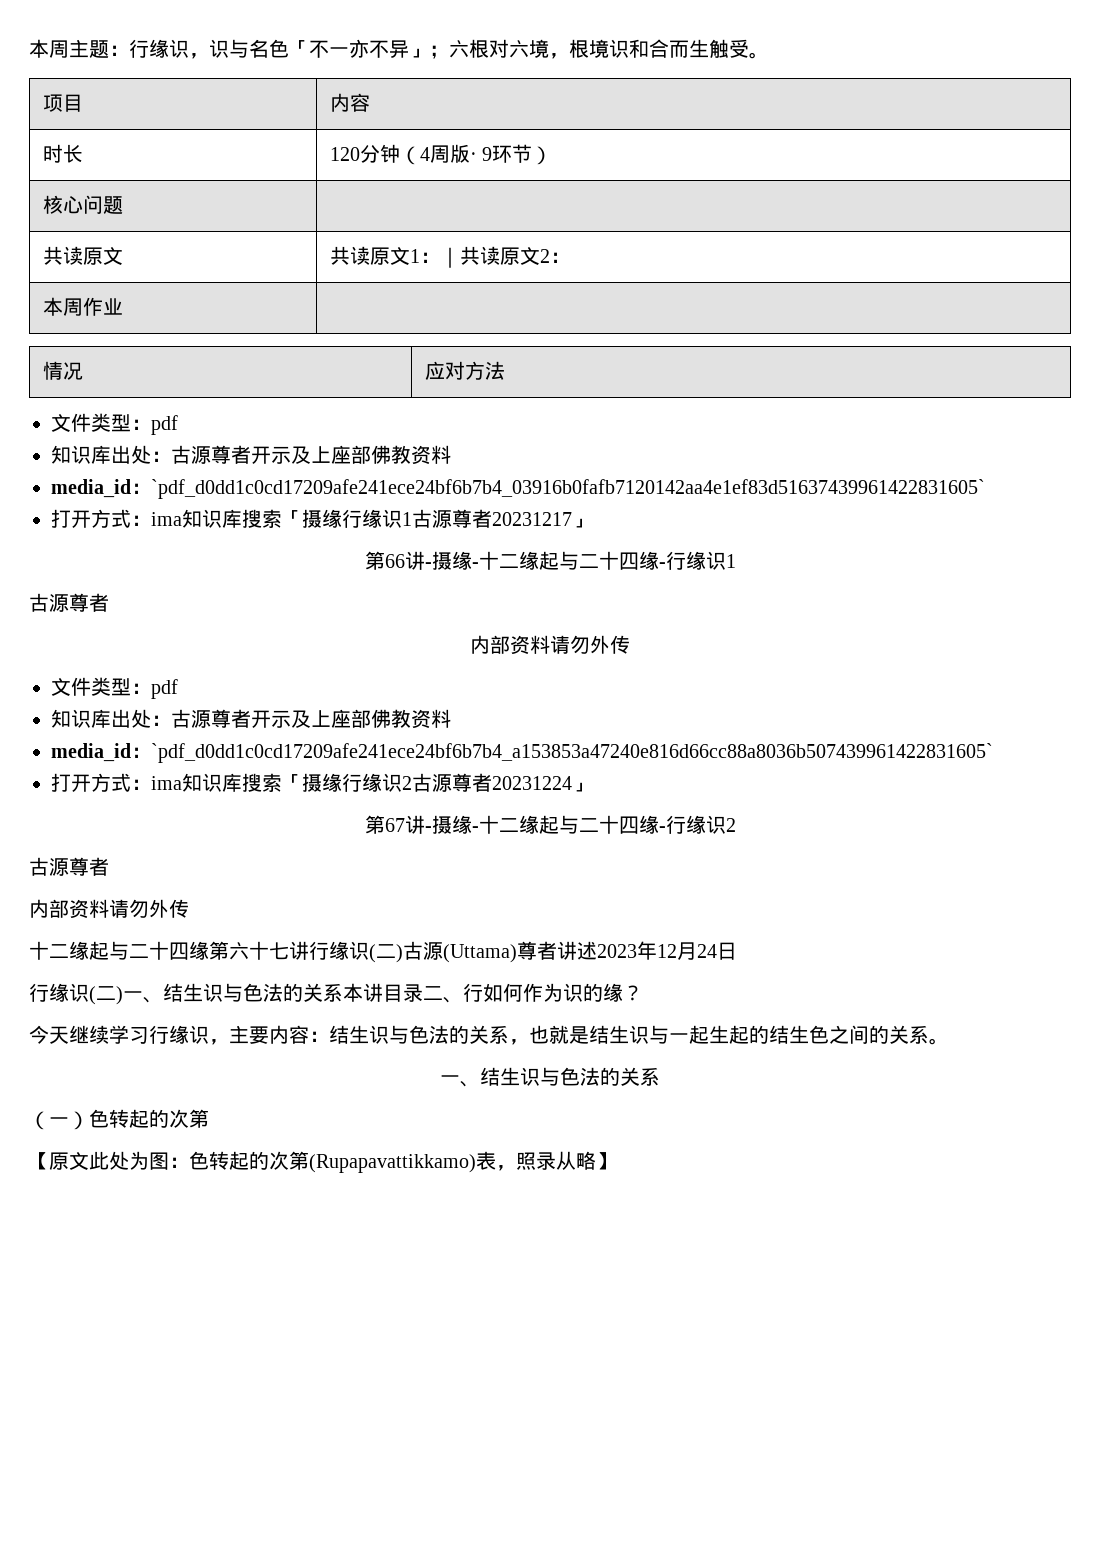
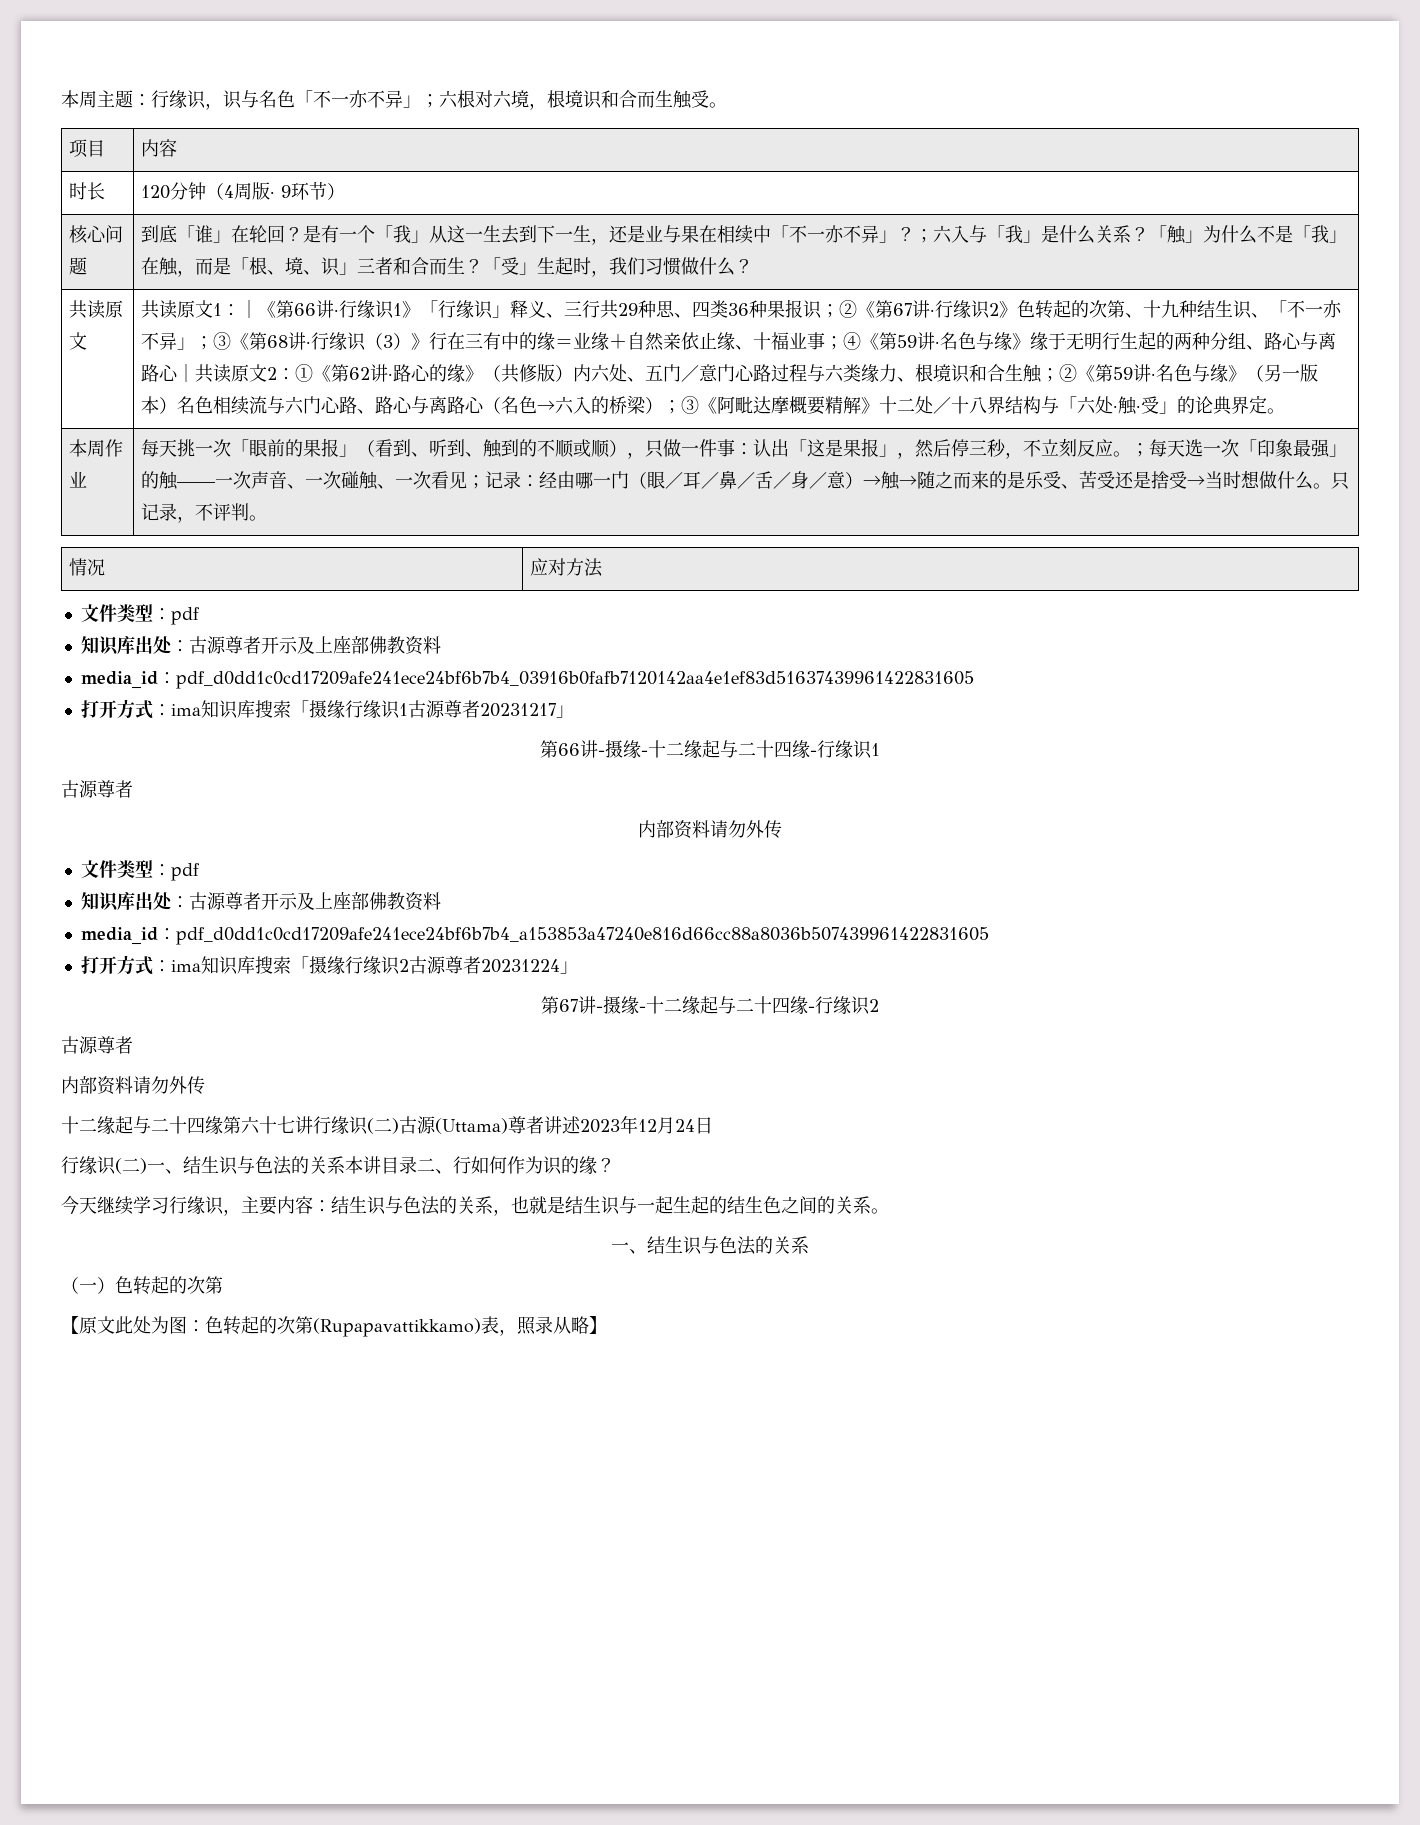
(123, 205) none -> [141,225,1348,245] [141,257,754,277] 到底「谁」在轮回？是有一个「我」从这一生去到下一生，还是业与果在相续中「不一亦不异」？；六入与「我」是什么关系？「触」为什么不是「我」在触，而是「根、境、识」三者和合而生？「受」生起时，我们习惯做什么？
[459,246,570,265] [42,297,123,316] 共读原文2： // 本周作业 | -> [258,299,1343,319] [141,332,1337,351] [141,364,1319,383] [141,395,1286,415] [69,439,124,457] [69,471,88,488] [141,438,1348,459] [141,470,1350,490] [141,503,268,523] 《第66讲·行缘识1》「行缘识」释义、三行共29种思、四类36种果报识；②《第67讲·行缘识2》色转起的次第、十九种结生识、「不一亦不异」；③《第68讲·行缘识（3）》行在三有中的缘＝业缘＋自然亲依止缘、十福业事；④《第59讲·名色与缘》缘于无明行生起的两种分组、路心与离路心｜共读原文2：①《第62讲·路心的缘》（共修版）内六处、五门／意门心路过程与六类缘力、根境识和合生触；②《第59讲·名色与缘》（另一版本）名色相续流与六门心路、路心与离路心（名色→六入的桥梁）；③《阿毗达摩概要精解》十二处／十八界结构与「六处·触·受」的论典界定。 // 本周作业 | 每天挑一次「眼前的果报」（看到、听到、触到的不顺或顺），只做一件事：认出「这是果报」，然后停三秒，不立刻反应。；每天选一次「印象最强」的触——一次声音、一次碰触、一次看见；记录：经由哪一门（眼／耳／鼻／舌／身／意）→触→随之而来的是乐受、苦受还是捨受→当时想做什么。只记录，不评判。
[151,479,985,499] `pdf_d0dd1c0cd17209afe241ece24bf6b7b4_03916b0fafb7120142aa4e1ef83d51637439961422831605` -> [175,671,974,689] pdf_d0dd1c0cd17209afe241ece24bf6b7b4_03916b0fafb7120142aa4e1ef83d51637439961422831605
[151,743,993,763] `pdf_d0dd1c0cd17209afe241ece24bf6b7b4_a153853a47240e816d66cc88a8036b507439961422831605` -> [175,927,989,945] pdf_d0dd1c0cd17209afe241ece24bf6b7b4_a153853a47240e816d66cc88a8036b507439961422831605

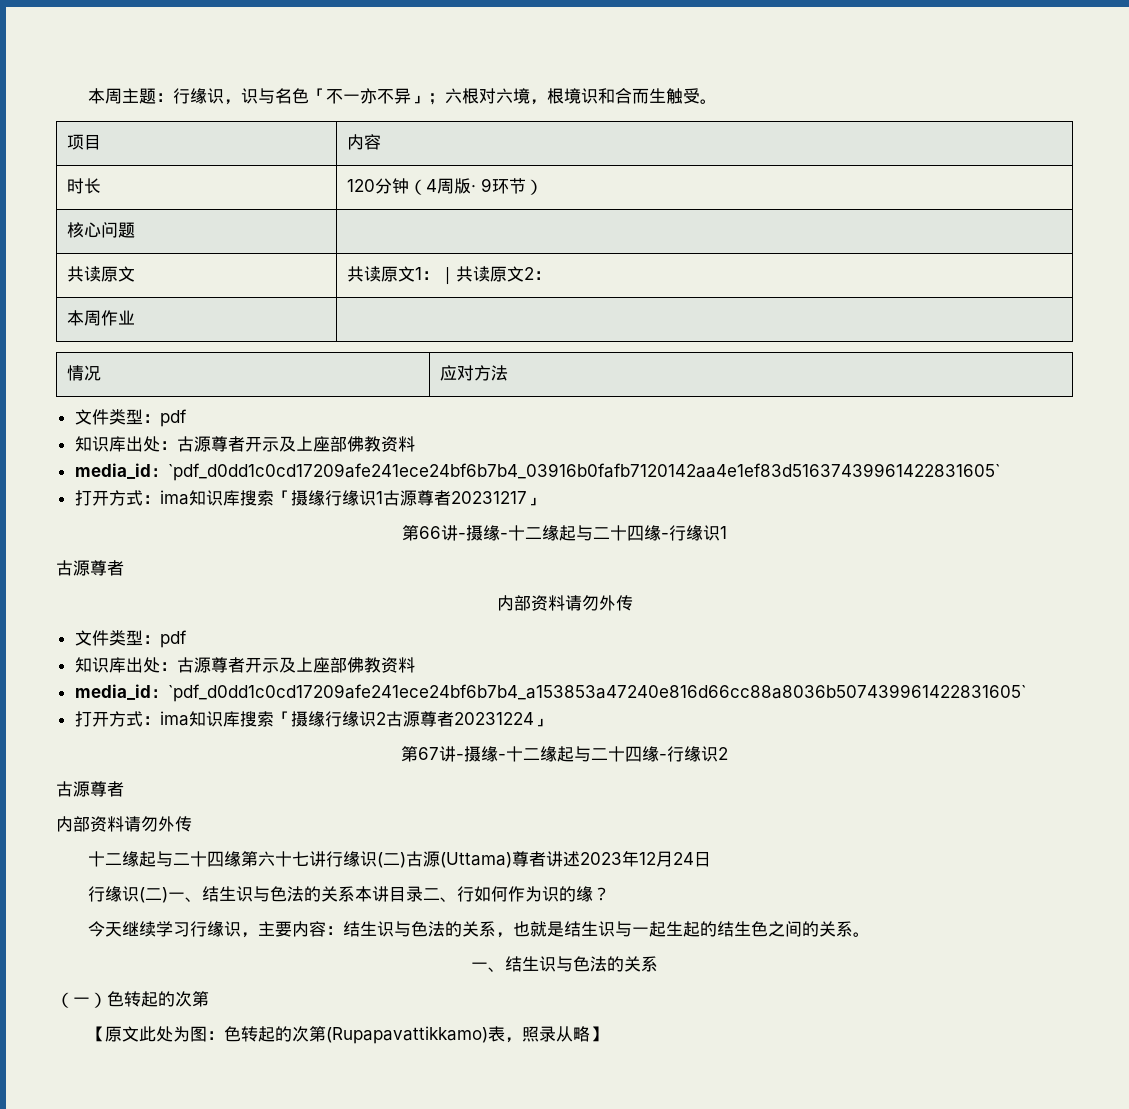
[141,225,1348,245] [141,257,754,277] 到底「谁」在轮回？是有一个「我」从这一生去到下一生，还是业与果在相续中「不一亦不异」？；六入与「我」是什么关系？「触」为什么不是「我」在触，而是「根、境、识」三者和合而生？「受」生起时，我们习惯做什么？ -> (136, 230) none
[258,299,1343,319] [141,332,1337,351] [141,364,1319,383] [141,395,1286,415] [69,439,124,457] [69,471,88,488] [141,438,1348,459] [141,470,1350,490] [141,503,268,523] 《第66讲·行缘识1》「行缘识」释义、三行共29种思、四类36种果报识；②《第67讲·行缘识2》色转起的次第、十九种结生识、「不一亦不异」；③《第68讲·行缘识（3）》行在三有中的缘＝业缘＋自然亲依止缘、十福业事；④《第59讲·名色与缘》缘于无明行生起的两种分组、路心与离路心｜共读原文2：①《第62讲·路心的缘》（共修版）内六处、五门／意门心路过程与六类缘力、根境识和合生触；②《第59讲·名色与缘》（另一版本）名色相续流与六门心路、路心与离路心（名色→六入的桥梁）；③《阿毗达摩概要精解》十二处／十八界结构与「六处·触·受」的论典界定。 // 本周作业 | 每天挑一次「眼前的果报」（看到、听到、触到的不顺或顺），只做一件事：认出「这是果报」，然后停三秒，不立刻反应。；每天选一次「印象最强」的触——一次声音、一次碰触、一次看见；记录：经由哪一门（眼／耳／鼻／舌／身／意）→触→随之而来的是乐受、苦受还是捨受→当时想做什么。只记录，不评判。 -> [456,266,552,282] [67,310,136,326] 共读原文2： // 本周作业 |
[175,671,974,689] pdf_d0dd1c0cd17209afe241ece24bf6b7b4_03916b0fafb7120142aa4e1ef83d51637439961422831605 -> [167,463,1000,481] `pdf_d0dd1c0cd17209afe241ece24bf6b7b4_03916b0fafb7120142aa4e1ef83d51637439961422831605`
[175,927,989,945] pdf_d0dd1c0cd17209afe241ece24bf6b7b4_a153853a47240e816d66cc88a8036b507439961422831605 -> [167,684,1026,702] `pdf_d0dd1c0cd17209afe241ece24bf6b7b4_a153853a47240e816d66cc88a8036b507439961422831605`

